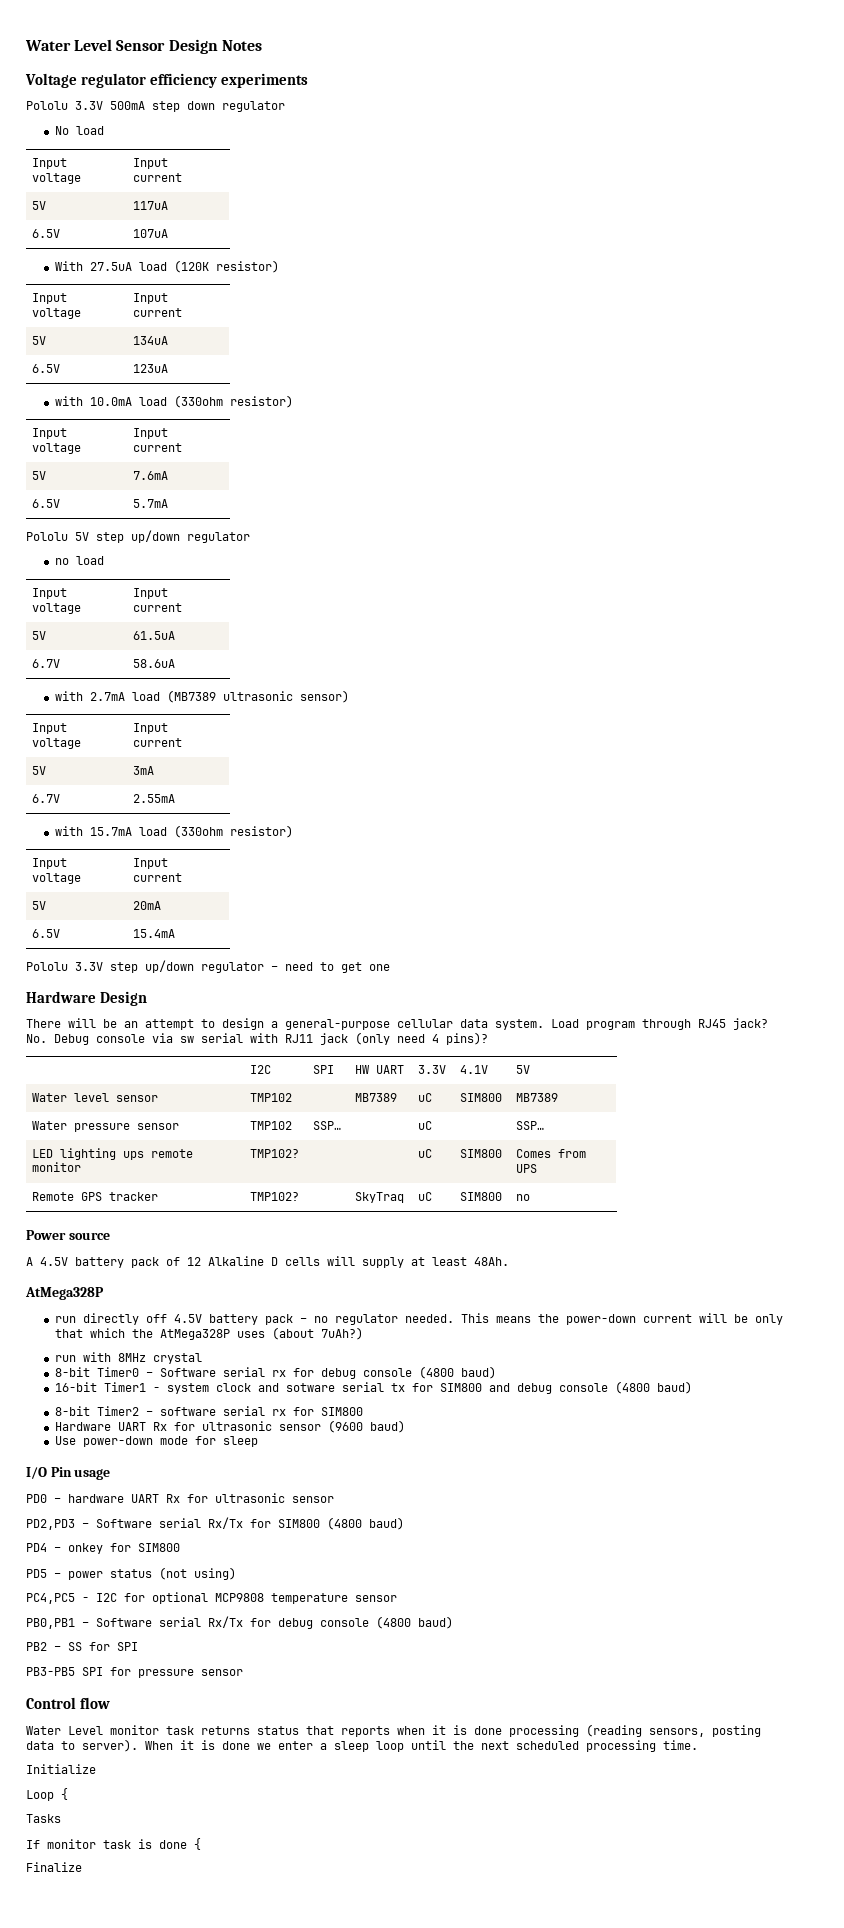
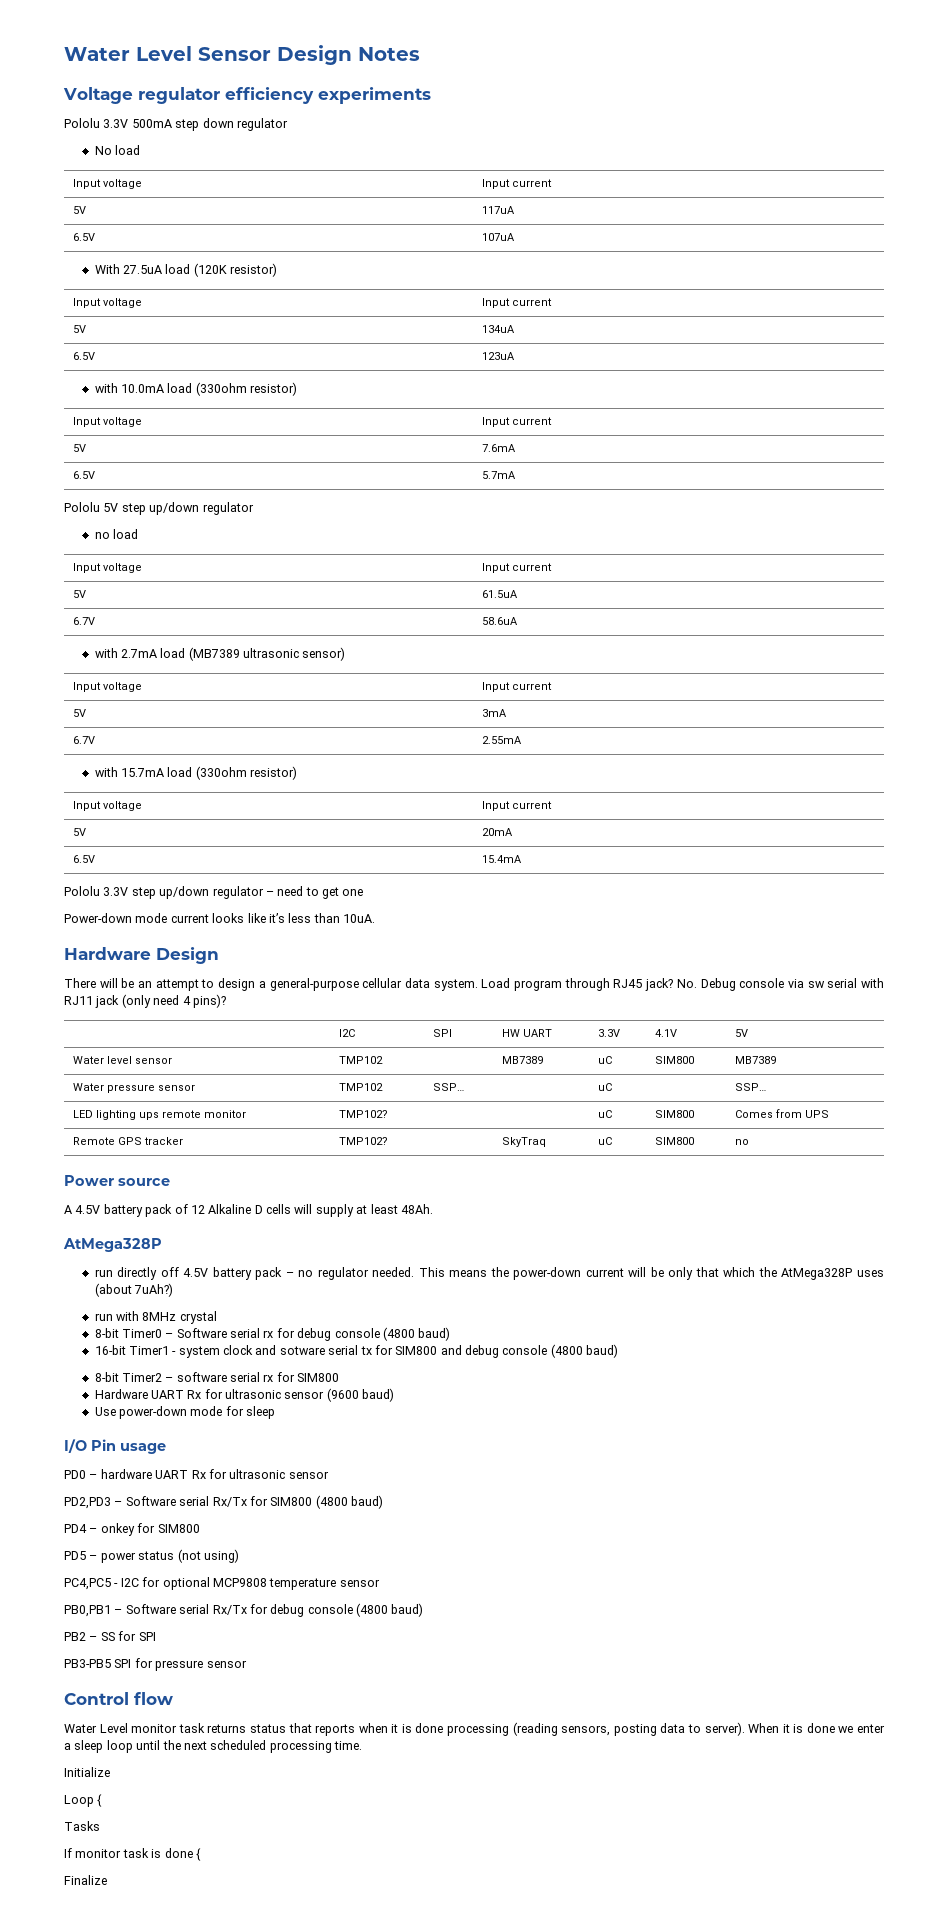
(390, 967) none -> [64,913,375,923] // Power-down mode current looks like it’s less than 10uA.

